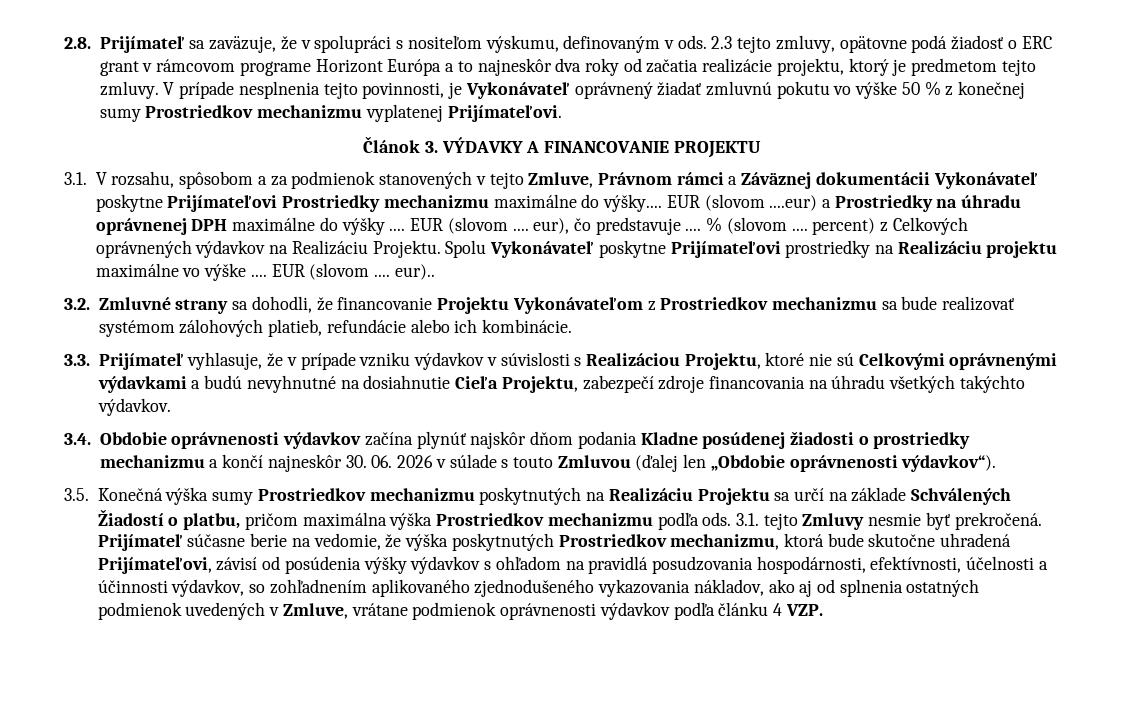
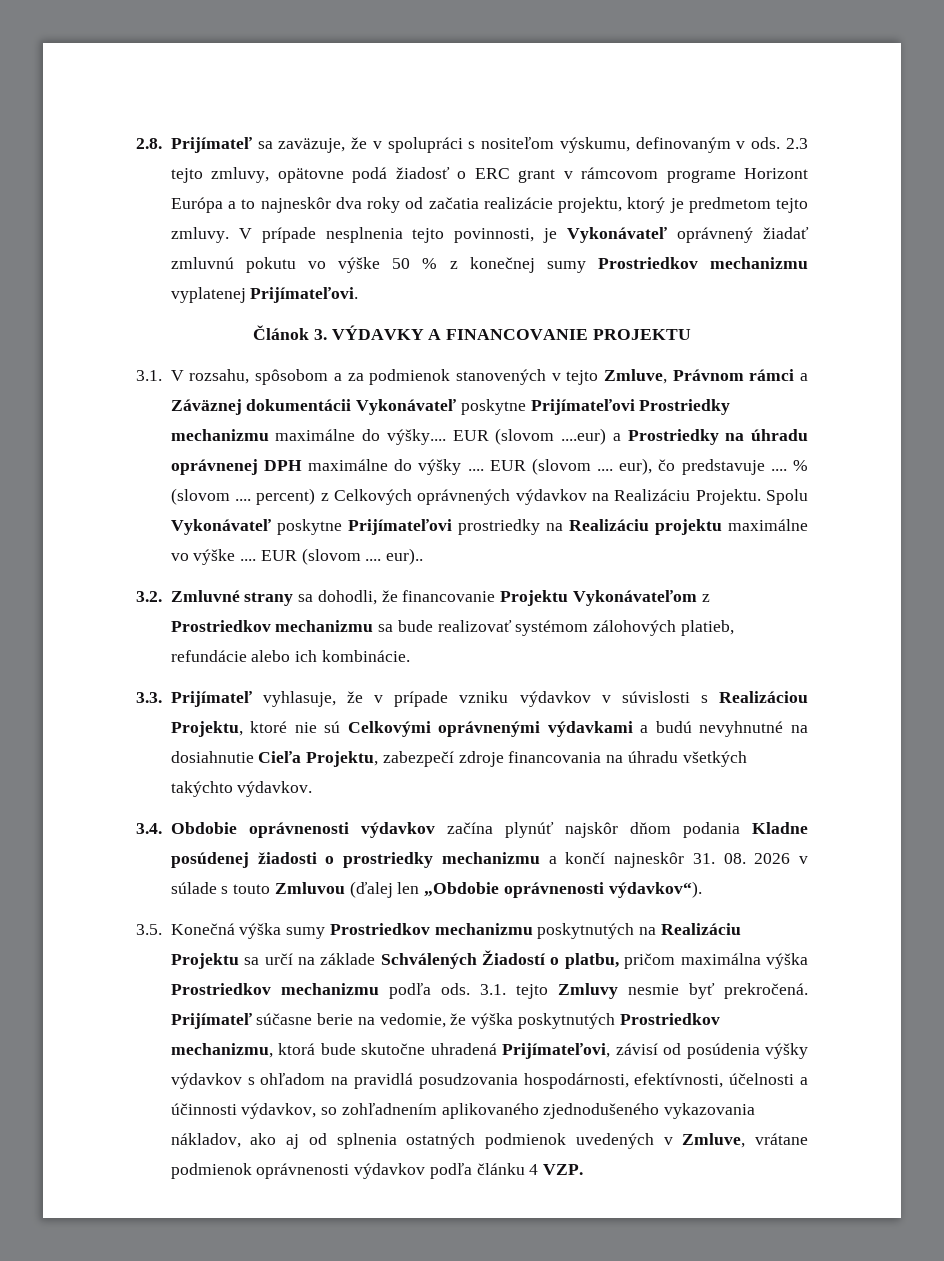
[345,455,393,468] 30. 06. -> [692,853,746,864] 31. 08.

